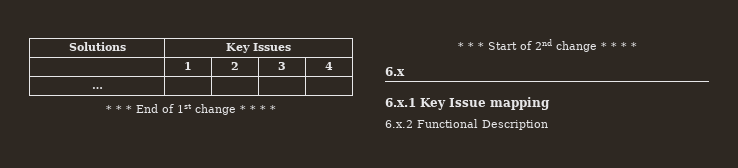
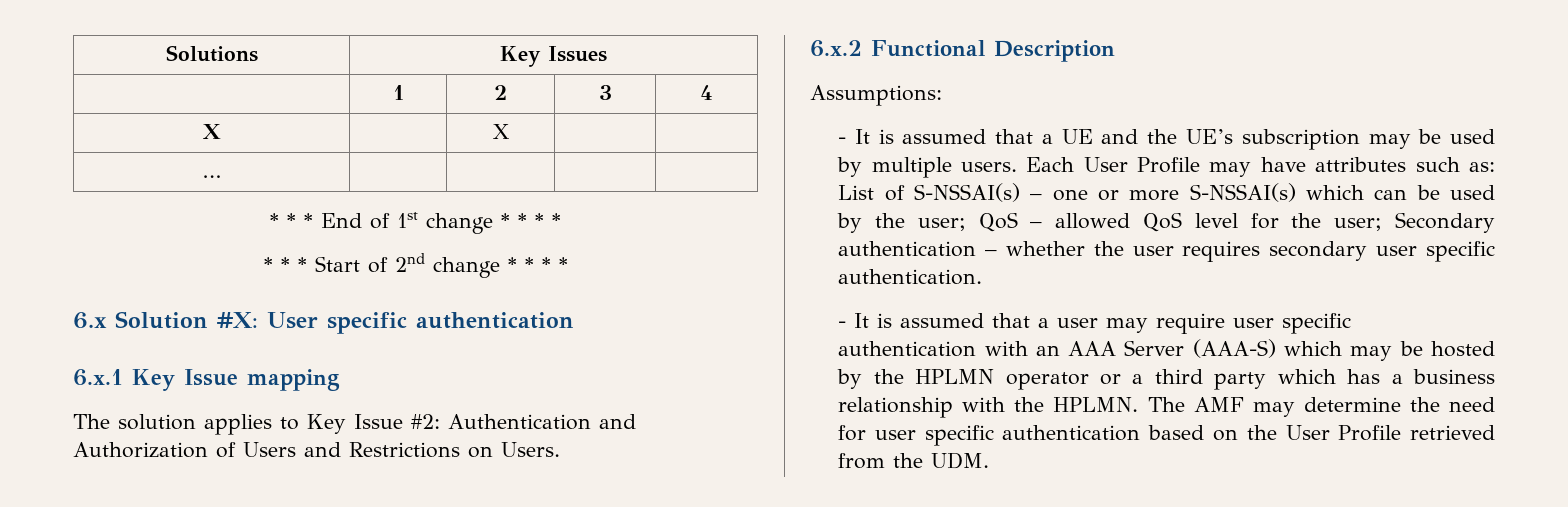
(333, 66) none -> [203,124,221,139] [492,124,509,139] // X | | X | |
(405, 71) none -> [115,311,574,334] Solution #X: User specific authentication
[385,119,548,130] 6.x.2 Functional Description -> [73,414,636,435] [73,442,560,458] [810,40,1115,62] [810,85,942,106] [838,129,1495,150] [837,157,1495,178] [838,183,1495,202] [837,212,1495,233] [838,241,1495,262] [838,269,983,285] [838,313,1352,334] [838,339,1495,361] [837,369,1495,390] [838,397,1495,418] [838,425,1495,446] [838,452,990,469] The solution applies to Key Issue #2: Authentication and Authorization of Users and Restrictions on Users. // 6.x.2 Functional Description // Assumptions: // - It is assumed that a UE and the UE’s subscription may be used by multiple users. Each User Profile may have attributes such as: List of S-NSSAI(s) – one or more S-NSSAI(s) which can be used by the user; QoS – allowed QoS level for the user; Secondary authentication – whether the user requires secondary user specific authentication. // - It is assumed that a user may require user specific authentication with an AAA Server (AAA-S) which may be hosted by the HPLMN operator or a third party which has a business relationship with the HPLMN. The AMF may determine the need for user specific authentication based on the User Profile retrieved from the UDM.

